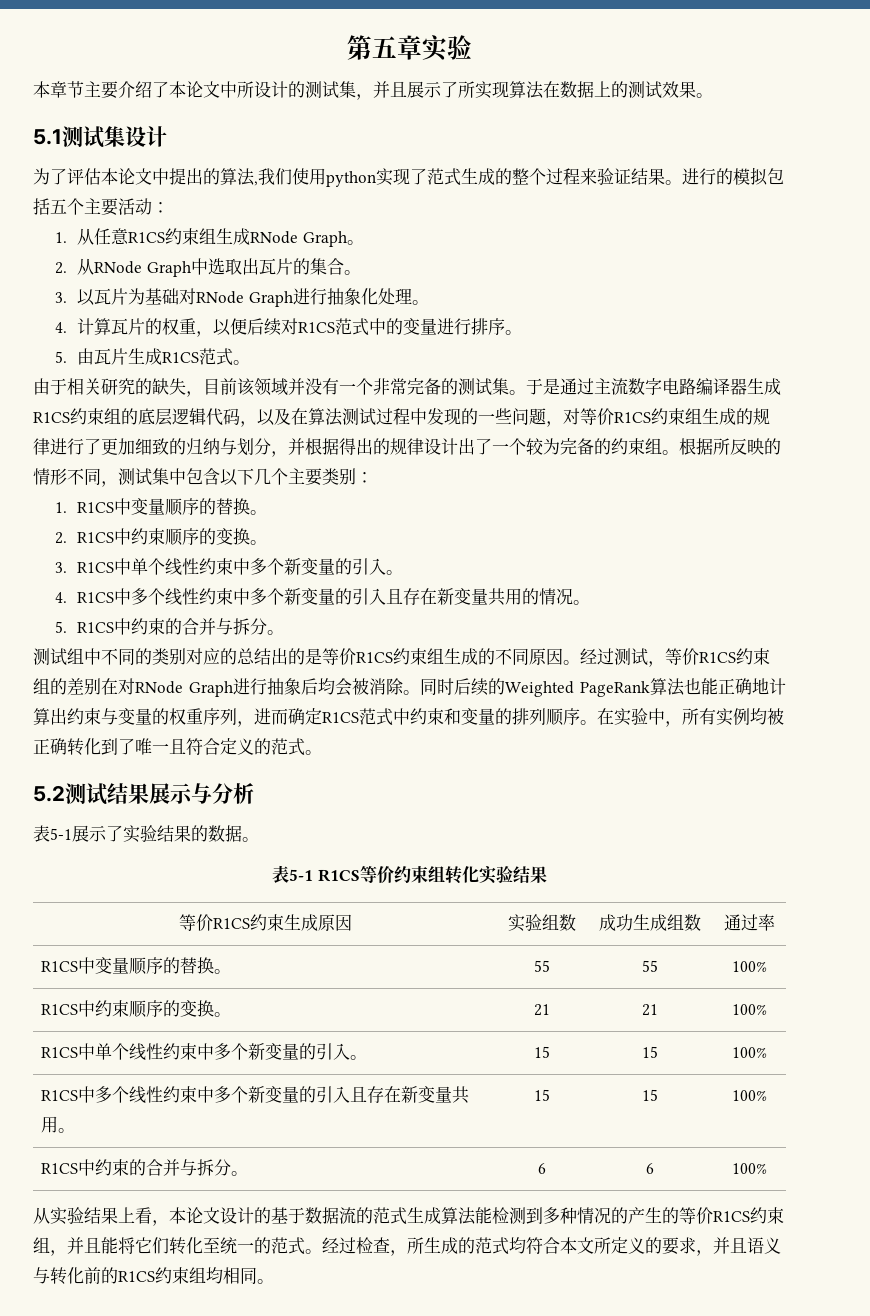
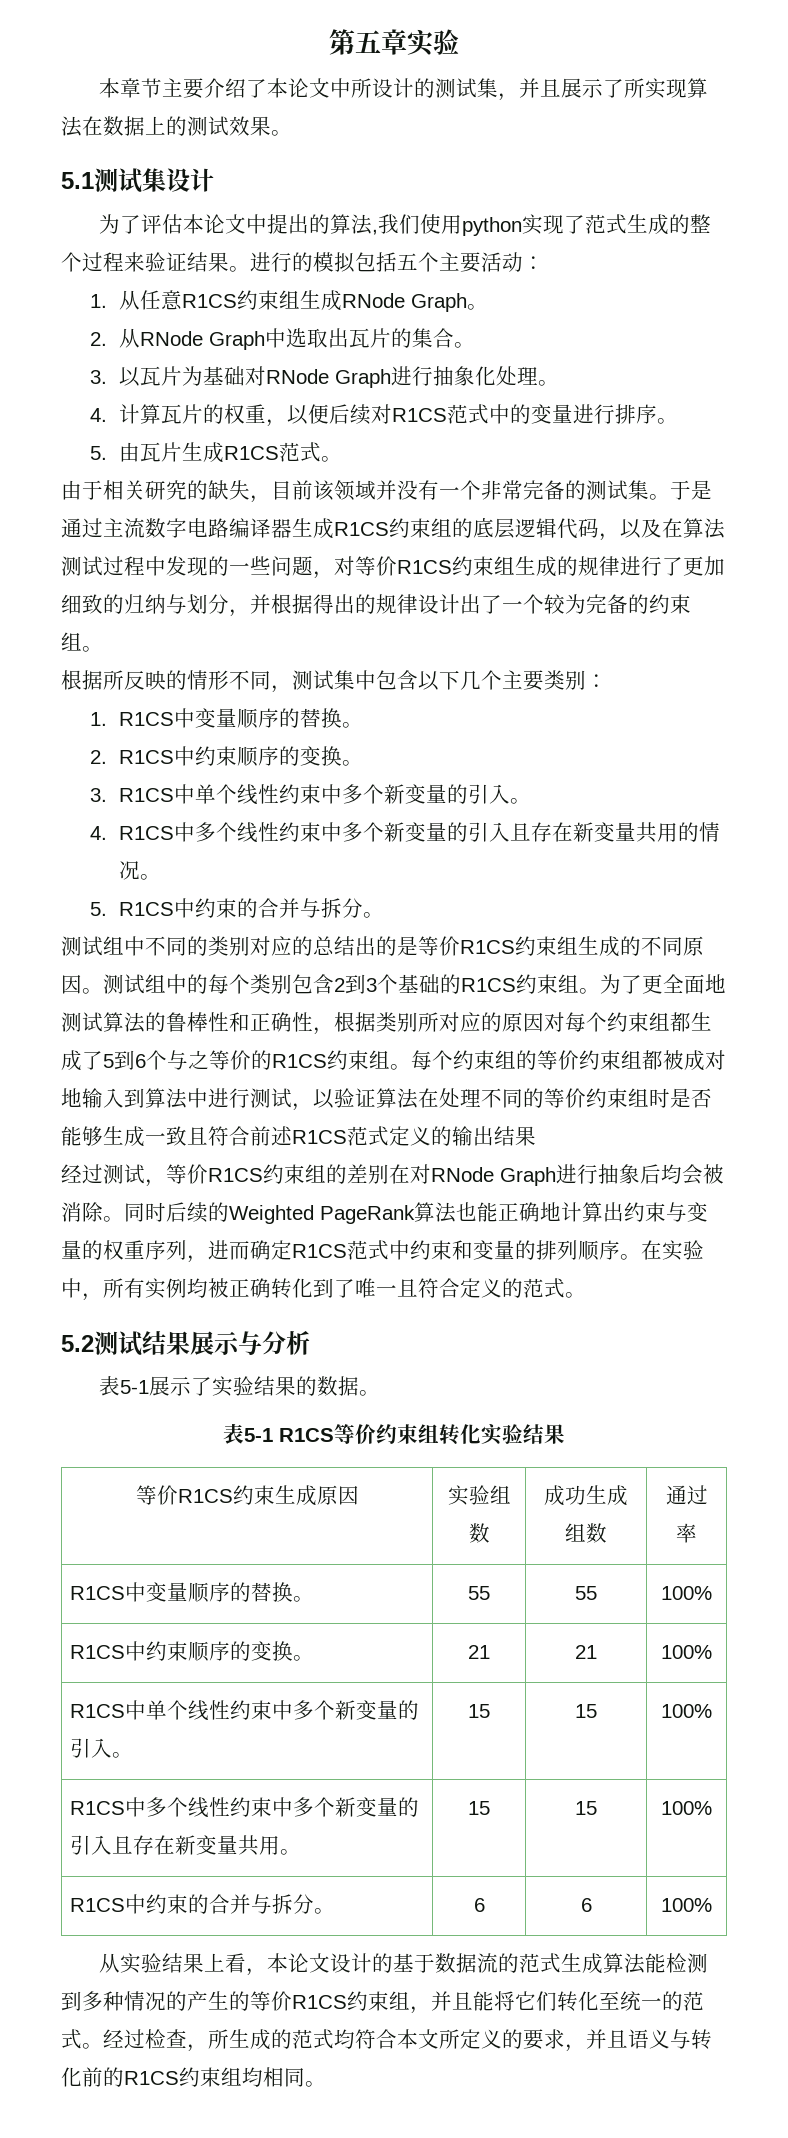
(679, 452) none -> (103, 649) //
(580, 662) none -> [103,974,726,994] [61,1012,712,1035] [61,1050,726,1071] [61,1088,712,1111] [61,1126,536,1147] 测试组中的每个类别包含2到3个基础的R1CS约束组。为了更全面地测试算法的鲁棒性和正确性，根据类别所对应的原因对每个约束组都生成了5到6个与之等价的R1CS约束组。每个约束组的等价约束组都被成对地输入到算法中进行测试，以验证算法在处理不同的等价约束组时是否能够生成一致且符合前述R1CS范式定义的输出结果 //

